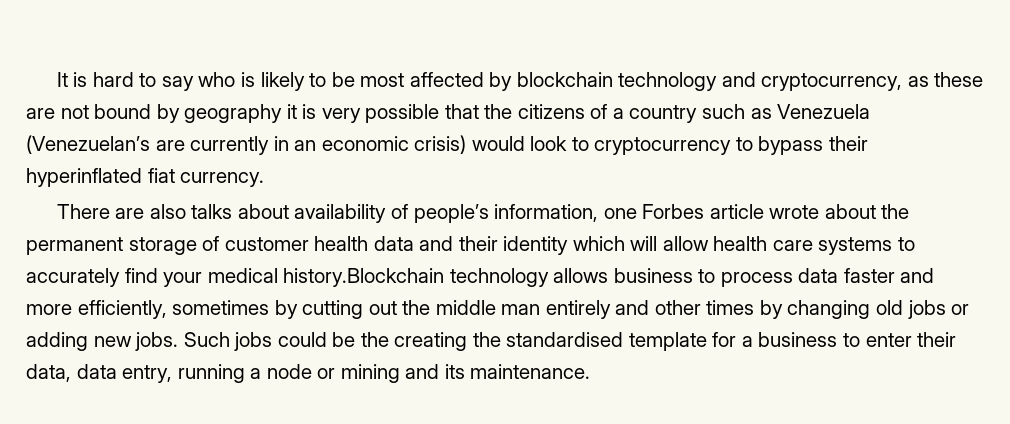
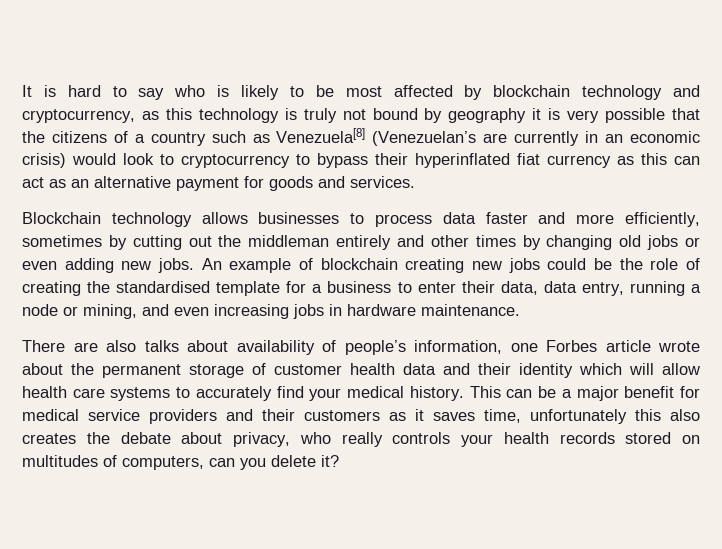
[934,72,984,87] [26,108,55,119] these are -> [165,108,337,123] this technology is truly
[777,104,871,119] Venezuela -> [276,128,366,143] Venezuela[8]
[180,172,265,187] currency. -> [547,153,700,168] [22,176,415,191] [22,212,700,227] [22,235,700,250] [22,258,700,273] [22,281,701,296] [22,304,520,319] currency as this can act as an alternative payment for goods and services. // Blockchain technology allows businesses to process data faster and more efficiently, sometimes by cutting out the middleman entirely and other times by changing old jobs or even adding new jobs. An example of blockchain creating new jobs could be the role of creating the standardised template for a business to enter their data, data entry, running a node or mining, and even increasing jobs in hardware maintenance.
[283,268,935,287] [26,300,970,319] [26,332,957,351] [26,364,591,383] history.Blockchain technology allows business to process data faster and more efficiently, sometimes by cutting out the middle man entirely and other times by changing old jobs or adding new jobs. Such jobs could be the creating the standardised template for a business to enter their data, data entry, running a node or mining and its maintenance. -> [409,386,701,401] [22,409,700,424] [22,432,700,447] [22,455,339,470] history. This can be a major benefit for medical service providers and their customers as it saves time, unfortunately this also creates the debate about privacy, who really controls your health records stored on multitudes of computers, can you delete it?

